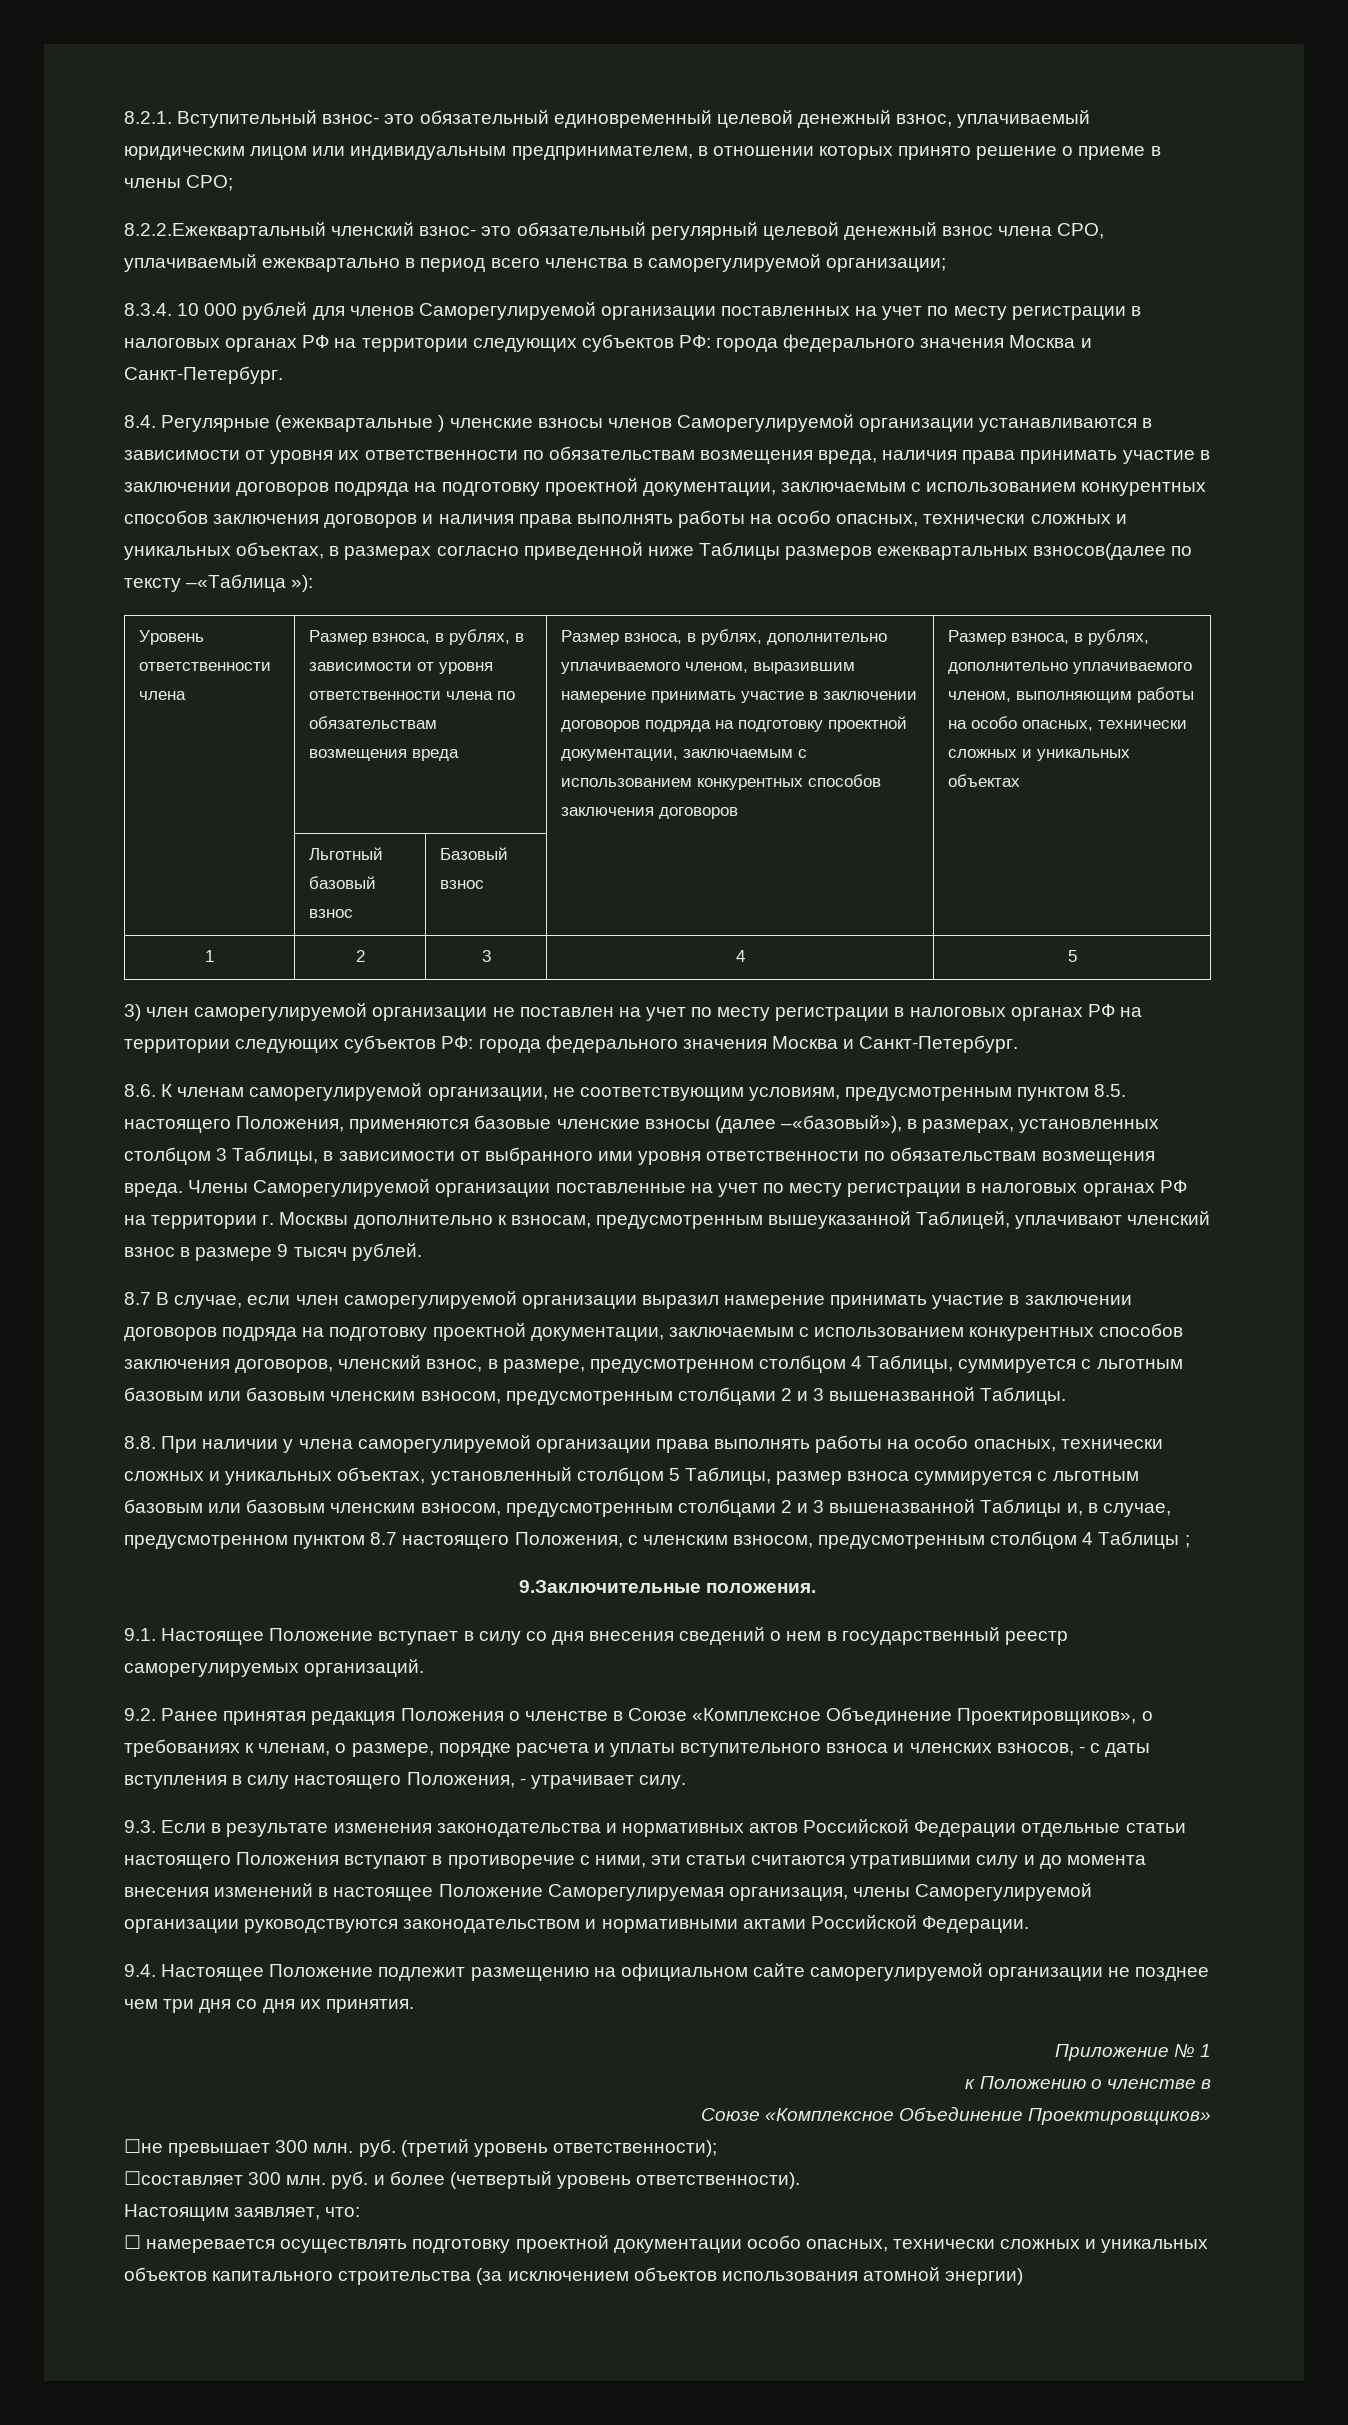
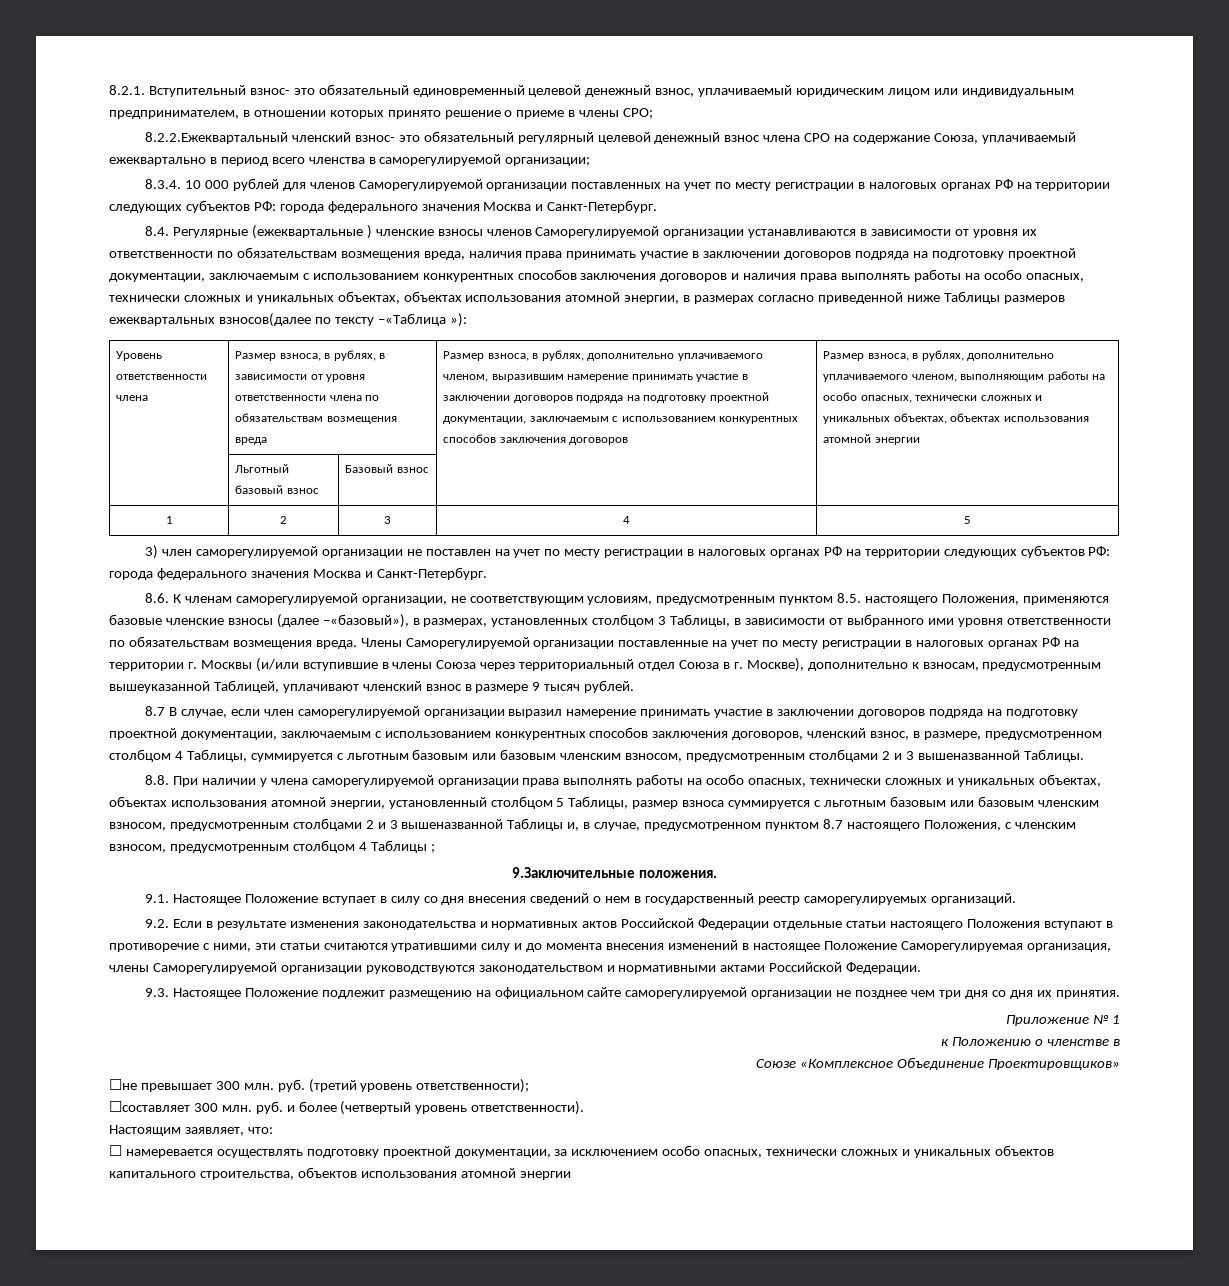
[1057,223,1105,239] СРО, -> [804,133,978,144] СРО на содержание Союза,
(325, 550) none -> [403,291,680,304] объектах использования атомной энергии,
[947,774,1020,787] объектах -> [893,413,1089,424] [823,434,920,445] объектах, объектах использования атомной энергии
(349, 1218) none -> [255,658,804,672] (и/или вступившие в члены Союза через территориальный отдел Союза в г. Москве),
(426, 1475) none -> [109,796,385,809] объектах использования атомной энергии,
[161,1707,1153,1725] [124,1739,1151,1757] [124,1772,686,1789] [124,1820,156,1833] Ранее принятая редакция Положения о членстве в Союзе «Комплексное Объединение Проектировщиков», о требованиях к членам, о размере, порядке расчета и уплаты вступительного взноса и членских взносов, - с даты вступления в силу настоящего Положения, - утрачивает силу. // 9.3. -> (170, 923) none
[124,1964,156,1977] 9.4. -> [145,988,170,997] 9.3.
[613,2239,742,2253] документации -> [454,1149,659,1158] документации, за исключением
[338,2268,629,2285] строительства (за исключением -> [199,1171,294,1180] строительства,
[945,2268,1024,2285] энергии) -> [519,1171,571,1180] энергии

